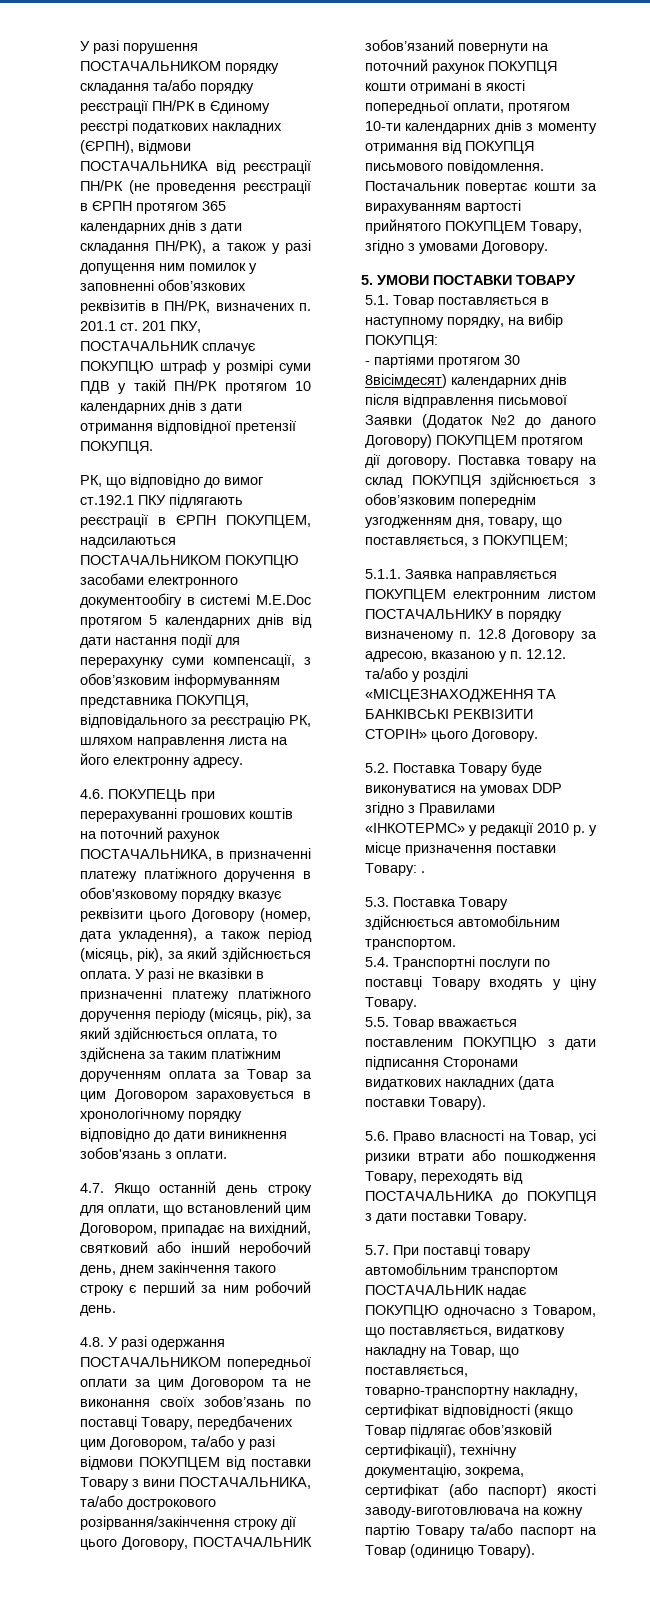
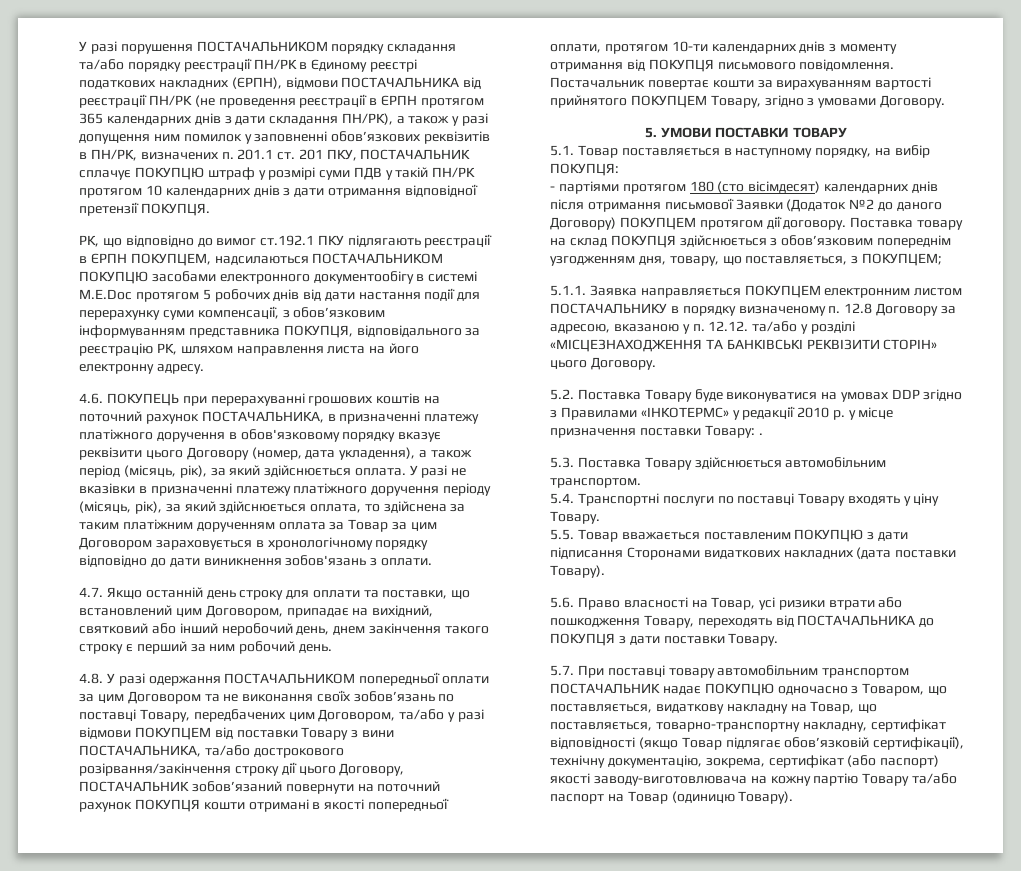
[164,617,251,628] календарних -> [214,289,271,302] робочих
[107,1205,159,1215] оплати, -> [312,590,448,599] оплати та поставки,
[503,355,520,365] [364,374,447,388] 30 8вісімдесят) -> [689,181,821,193] 180 (сто вісімдесят)
[402,394,494,408] відправлення -> [587,202,661,212] отримання

